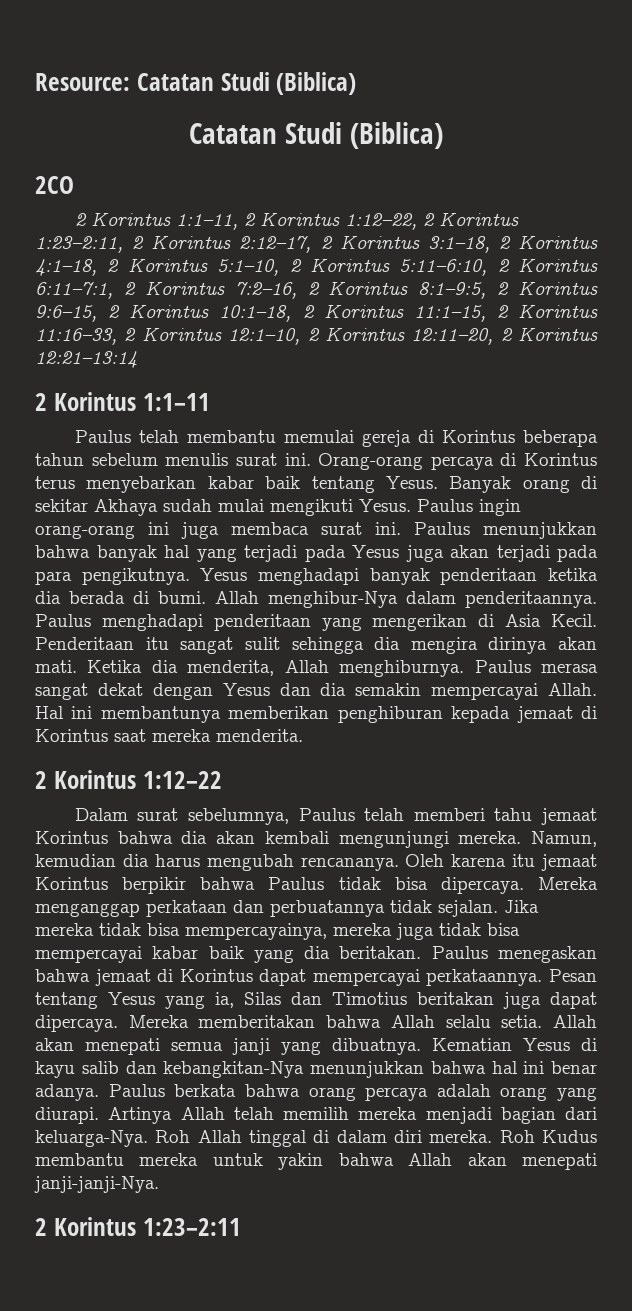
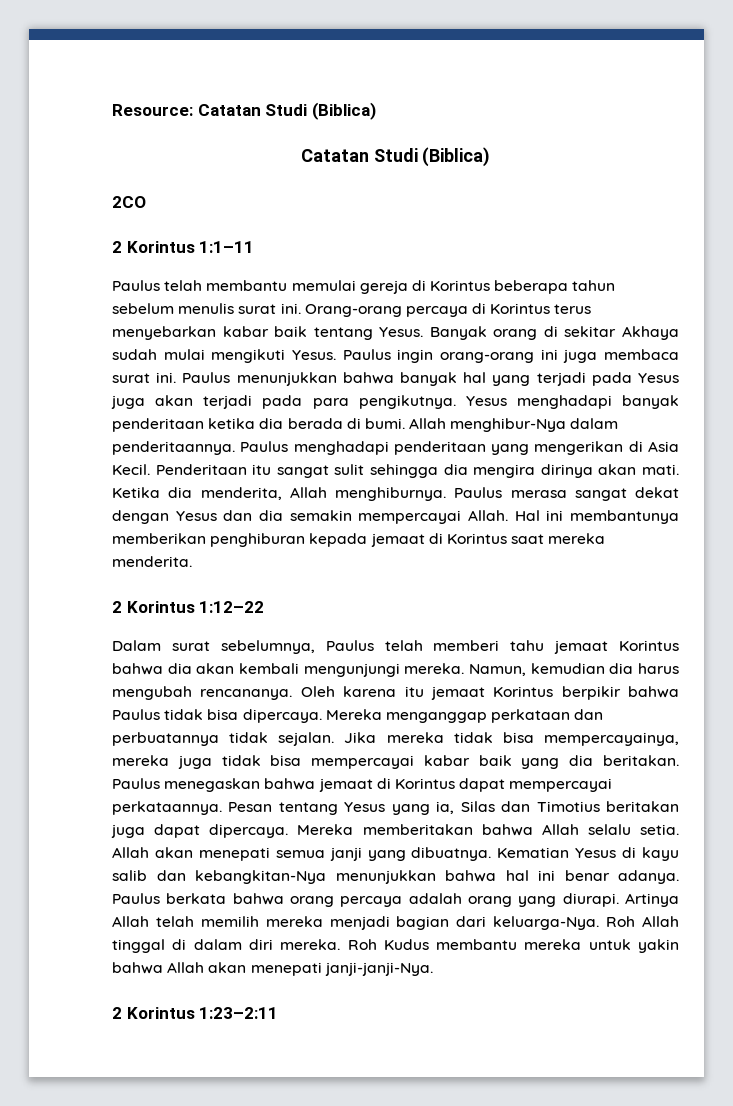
[74,212,519,230] [35,235,598,253] [35,258,598,276] [35,281,598,299] [35,304,598,322] [35,327,598,345] [35,351,137,368] // 2 Korintus 1:1–11, 2 Korintus 1:12–22, 2 Korintus 1:23–2:11, 2 Korintus 2:12–17, 2 Korintus 3:1–18, 2 Korintus 4:1–18, 2 Korintus 5:1–10, 2 Korintus 5:11–6:10, 2 Korintus 6:11–7:1, 2 Korintus 7:2–16, 2 Korintus 8:1–9:5, 2 Korintus 9:6–15, 2 Korintus 10:1–18, 2 Korintus 11:1–15, 2 Korintus 11:16–33, 2 Korintus 12:1–10, 2 Korintus 12:11–20, 2 Korintus 12:21–13:14 -> (146, 202) none

